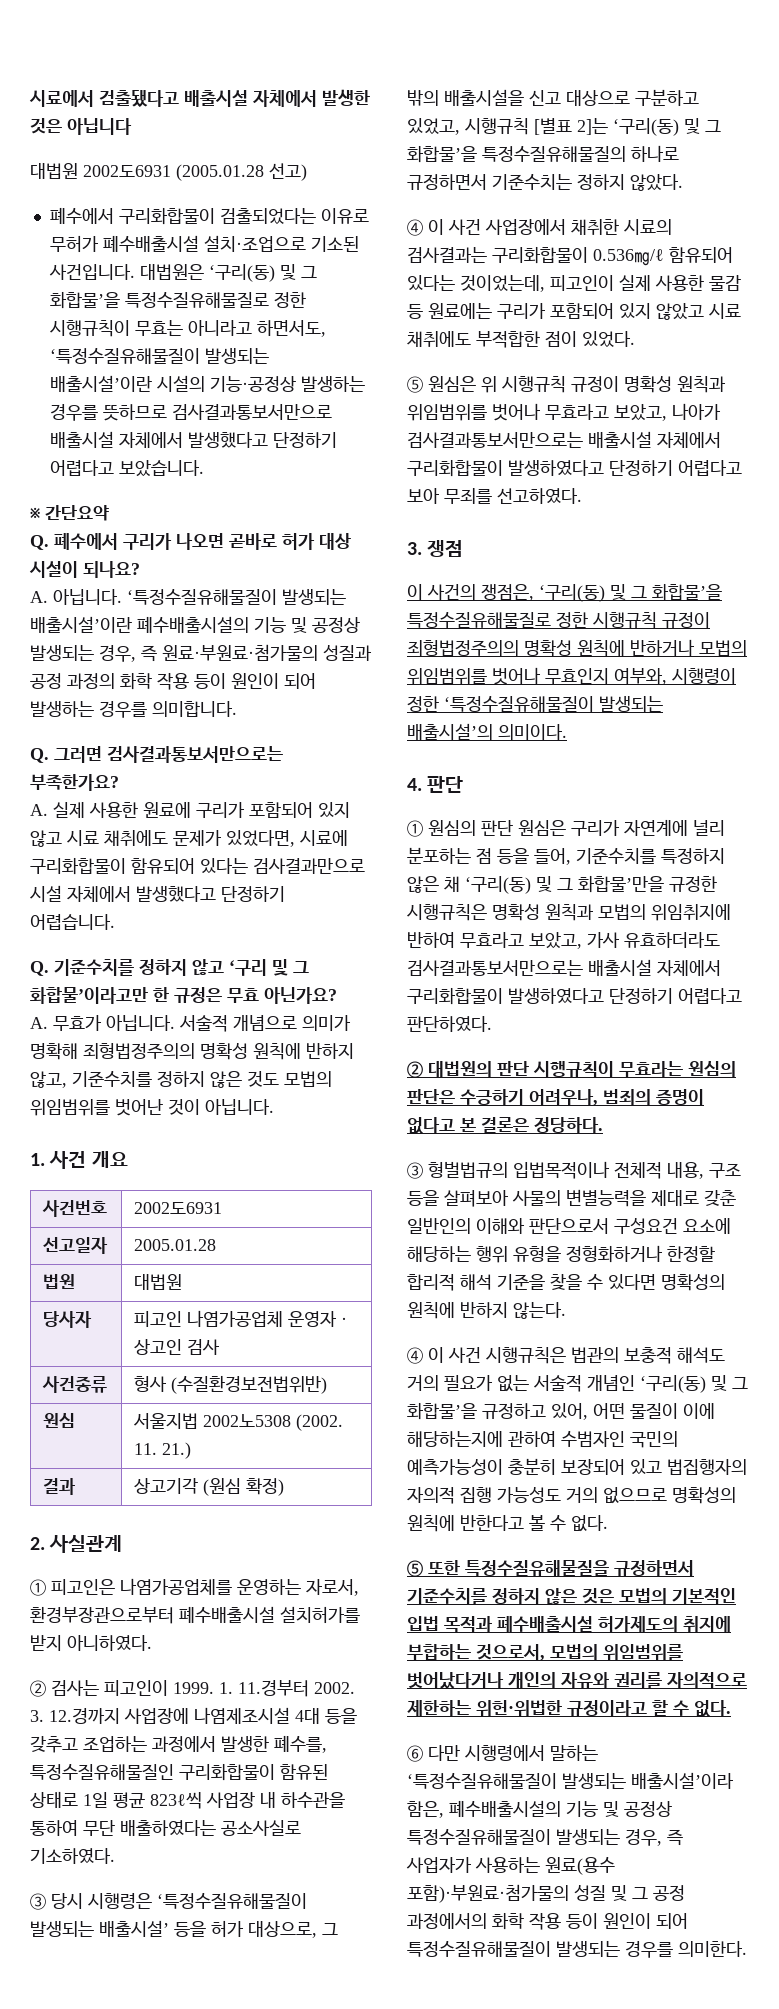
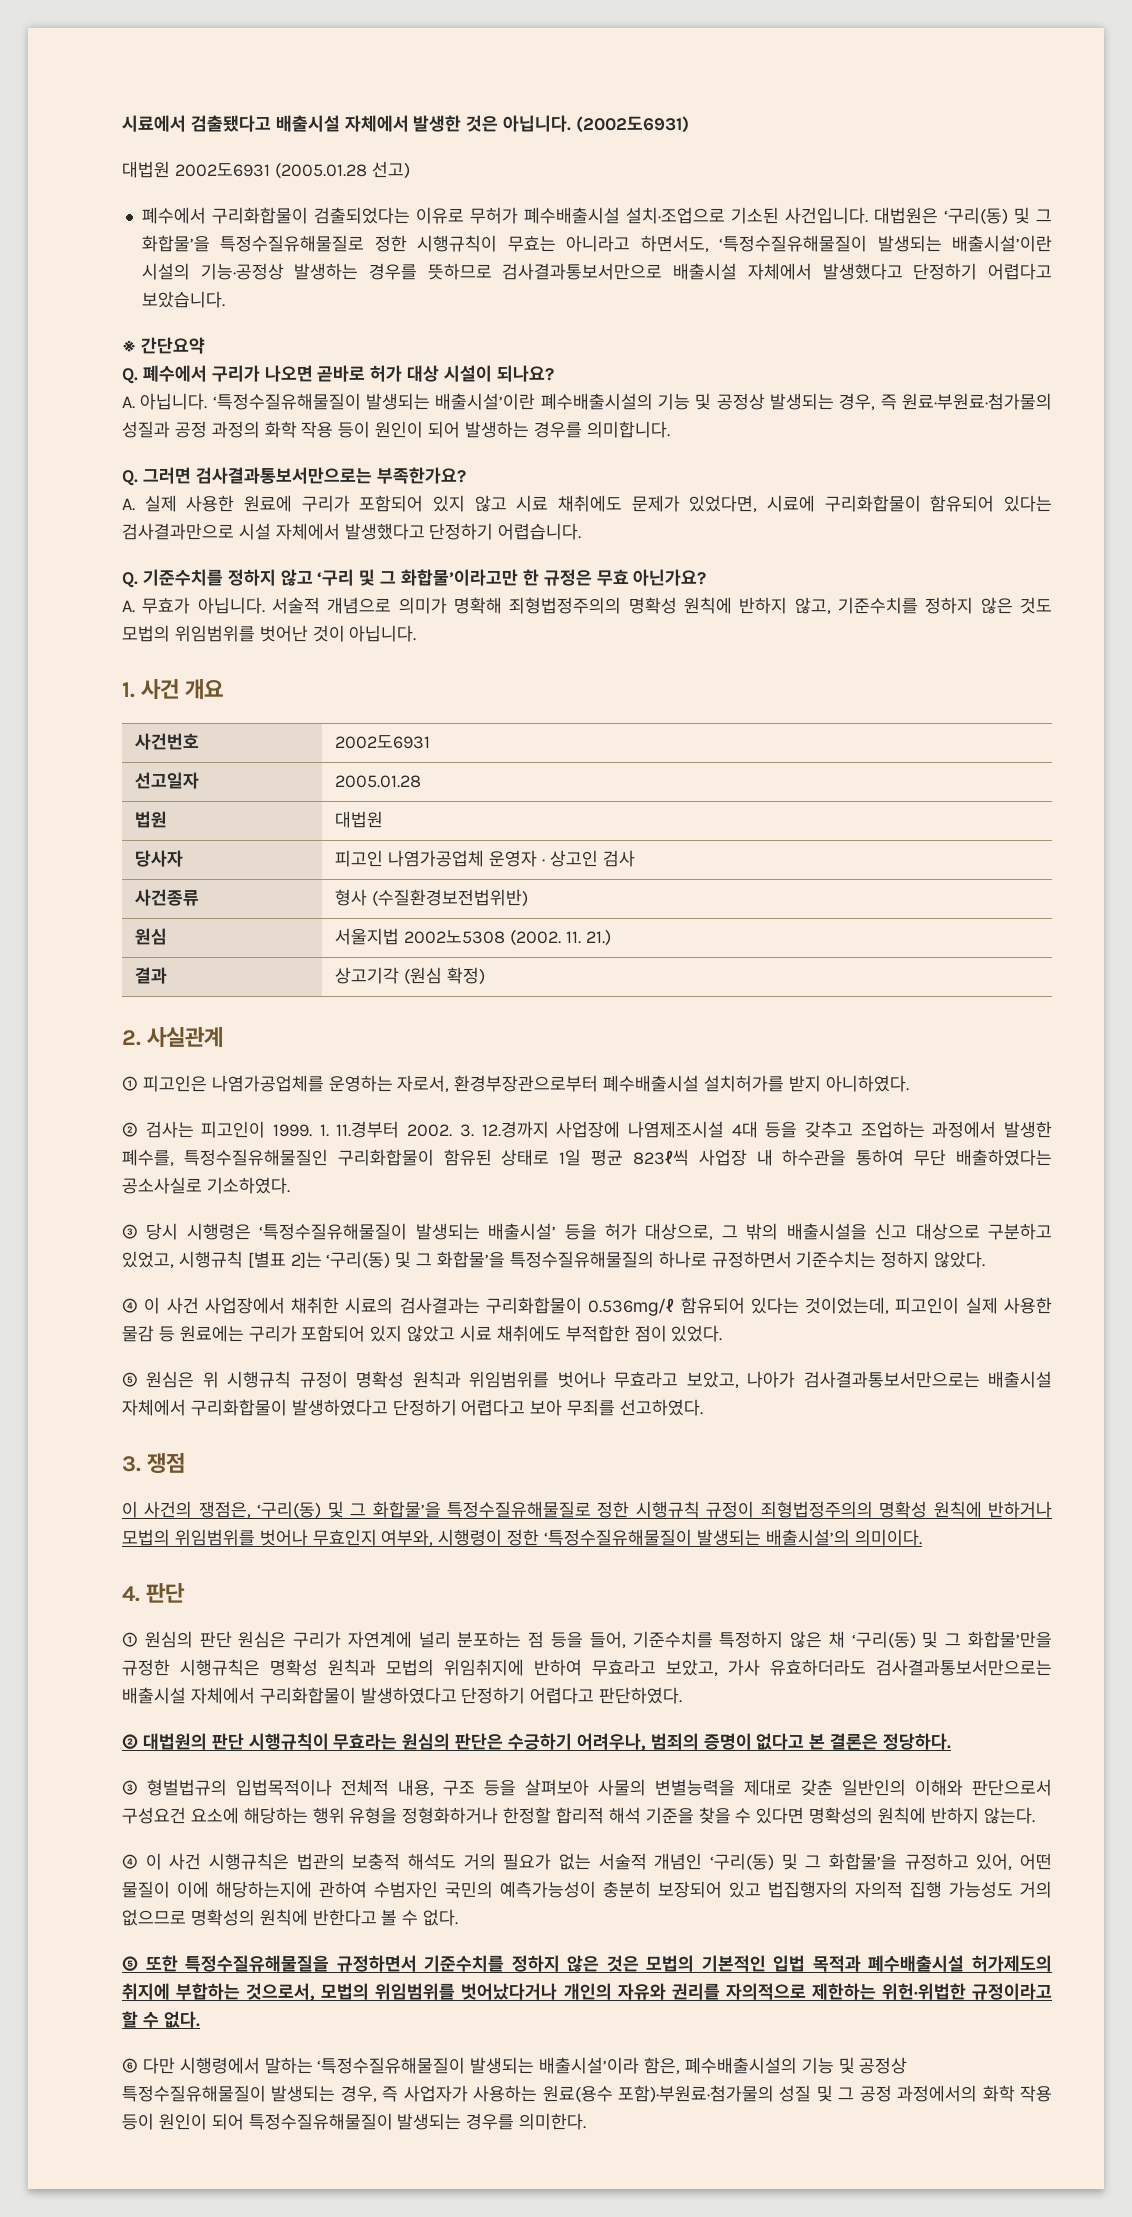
[67,118,132,135] 아닙니다 -> [503,115,690,133] 아닙니다. (2002도6931)

